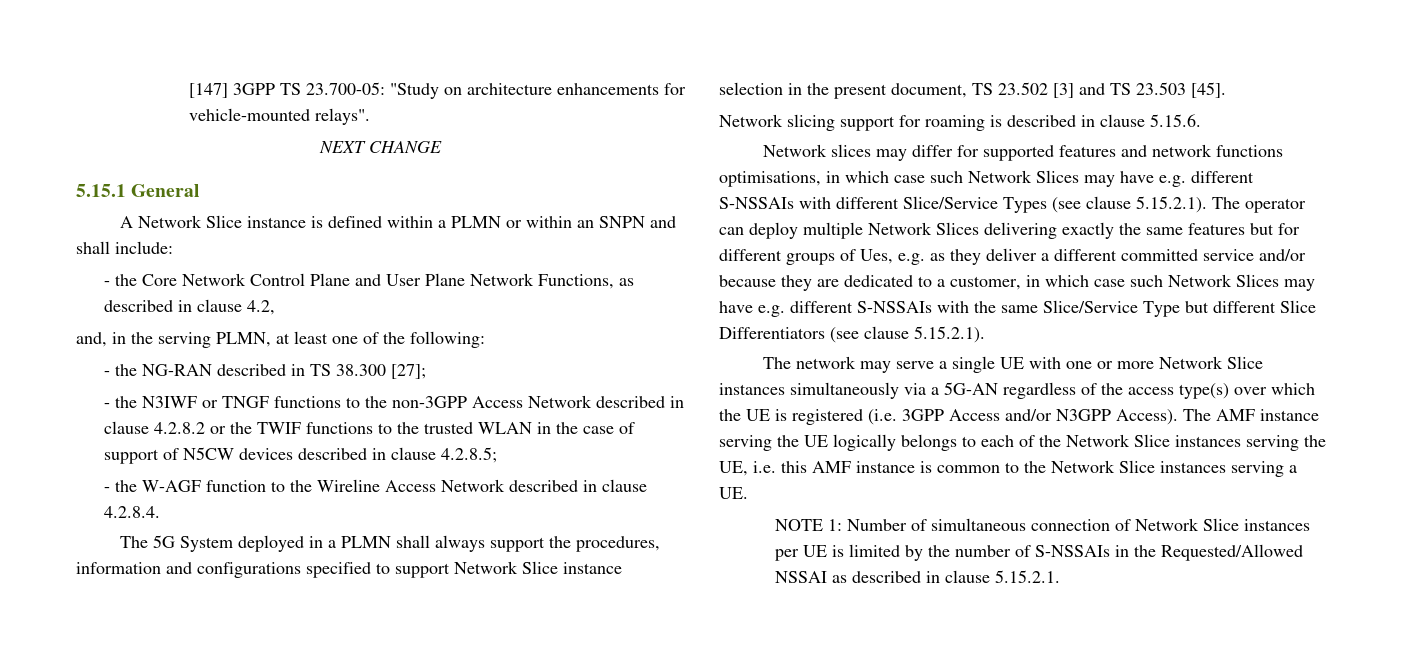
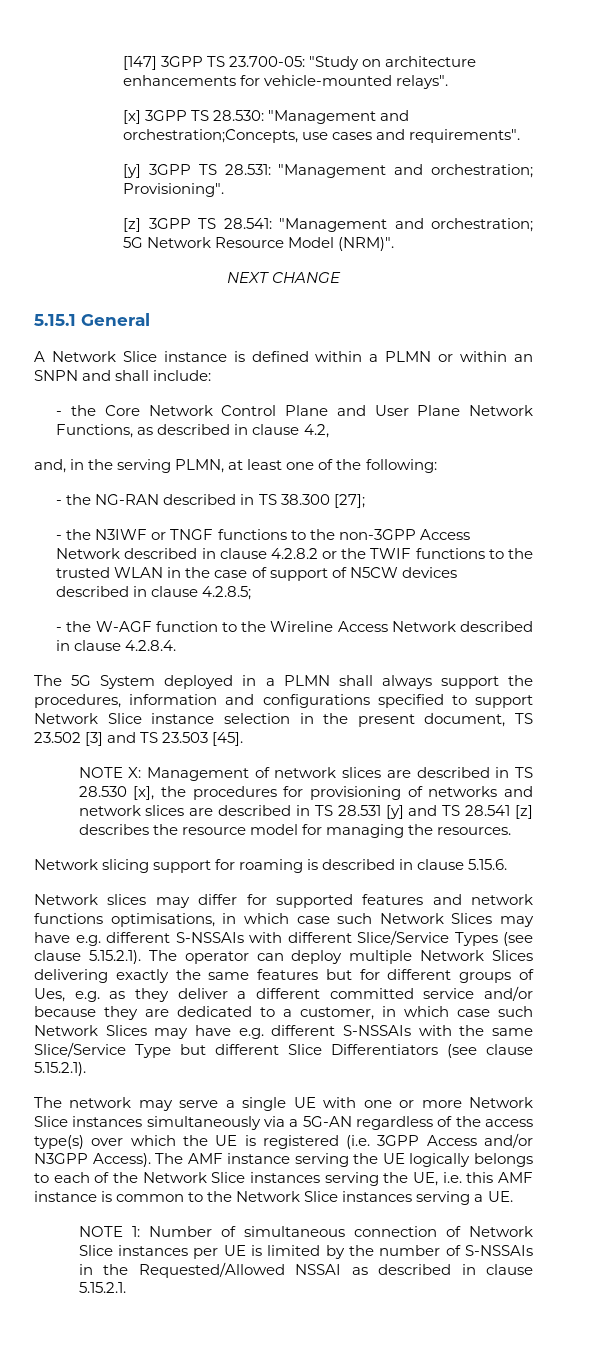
(370, 116) none -> [123,110,410,124] [123,129,521,143] [123,164,533,178] [123,183,225,197] [123,218,533,232] [123,237,395,251] // [x] 3GPP TS 28.530: "Management and orchestration;Concepts, use cases and requirements". // [y] 3GPP TS 28.531: "Management and orchestration; Provisioning". // [z] 3GPP TS 28.541: "Management and orchestration; 5G Network Resource Model (NRM)".
(1226, 90) none -> [78,767,533,781] [78,786,534,800] [78,805,534,819] [78,824,511,838] // NOTE X: Management of network slices are described in TS 28.530 [x], the procedures for provisioning of networks and network slices are described in TS 28.531 [y] and TS 28.541 [z] describes the resource model for managing the resources.

